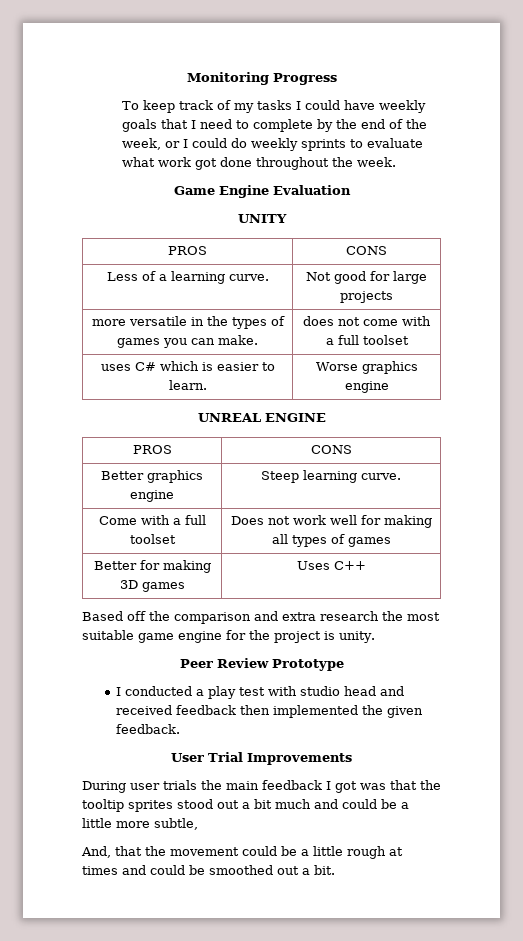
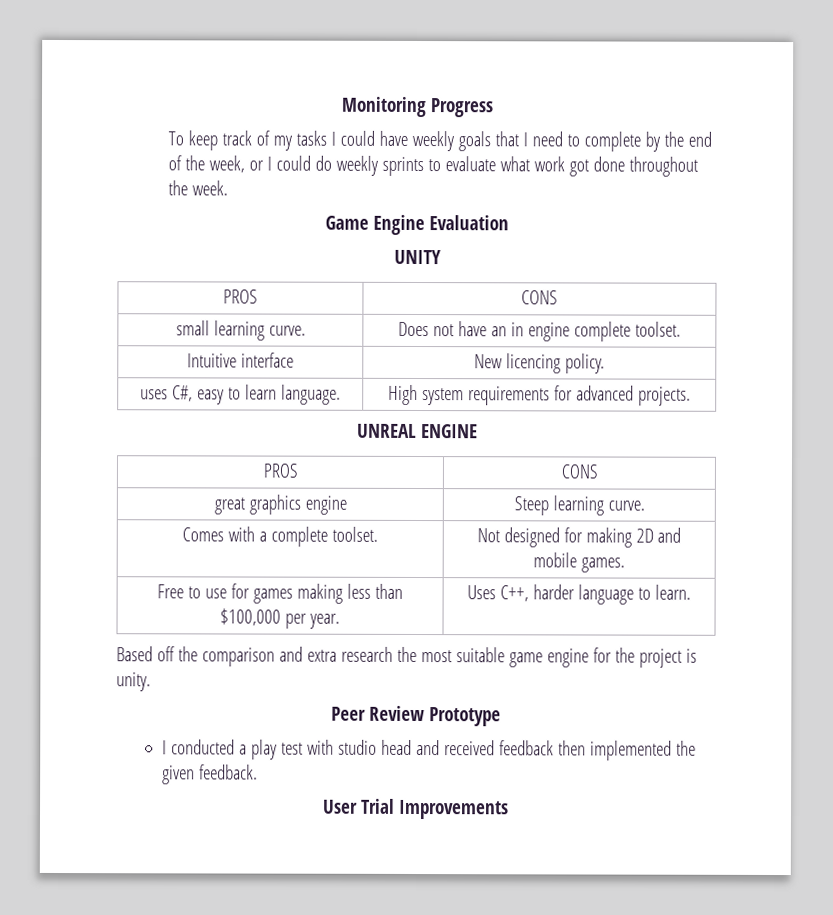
[106,271,167,281] Less of a -> [175,320,210,336] small
[306,271,427,284] [340,291,393,303] [91,316,285,329] [117,335,258,348] [303,316,431,326] [325,335,409,345] [100,361,275,371] [168,380,207,390] [315,361,418,374] [344,381,389,393] Not good for large projects // more versatile in the types of games you can make. | does not come with a full toolset // uses C# which is easier to learn. | Worse graphics engine -> [398,321,681,342] [187,352,294,368] [473,353,606,374] [140,384,341,405] [388,384,691,406] Does not have an in engine complete toolset. // Intuitive interface | New licencing policy. // uses C#, easy to learn language. | High system requirements for advanced projects.
[101,471,144,480] Better -> [213,497,245,515] great
[98,515,206,525] [129,534,176,544] [230,515,432,528] [271,534,391,547] [93,560,211,573] [119,580,185,592] [296,561,366,570] Come with a full toolset | Does not work well for making all types of games // Better for making 3D games | Uses C++ -> [182,526,378,547] [476,527,682,548] [533,552,625,573] [157,583,403,604] [220,608,340,629] [467,584,691,605] Comes with a complete toolset. | Not designed for making 2D and mobile games. // Free to use for games making less than $100,000 per year. | Uses C++, harder language to learn.
[82,780,441,793] [82,799,409,812] [82,818,198,830] [81,846,403,859] [82,865,335,875] // During user trials the main feedback I got was that the tooltip sprites stood out a bit much and could be a little more subtle, // And, that the movement could be a little rough at times and could be smoothed out a bit. -> (509, 809) none

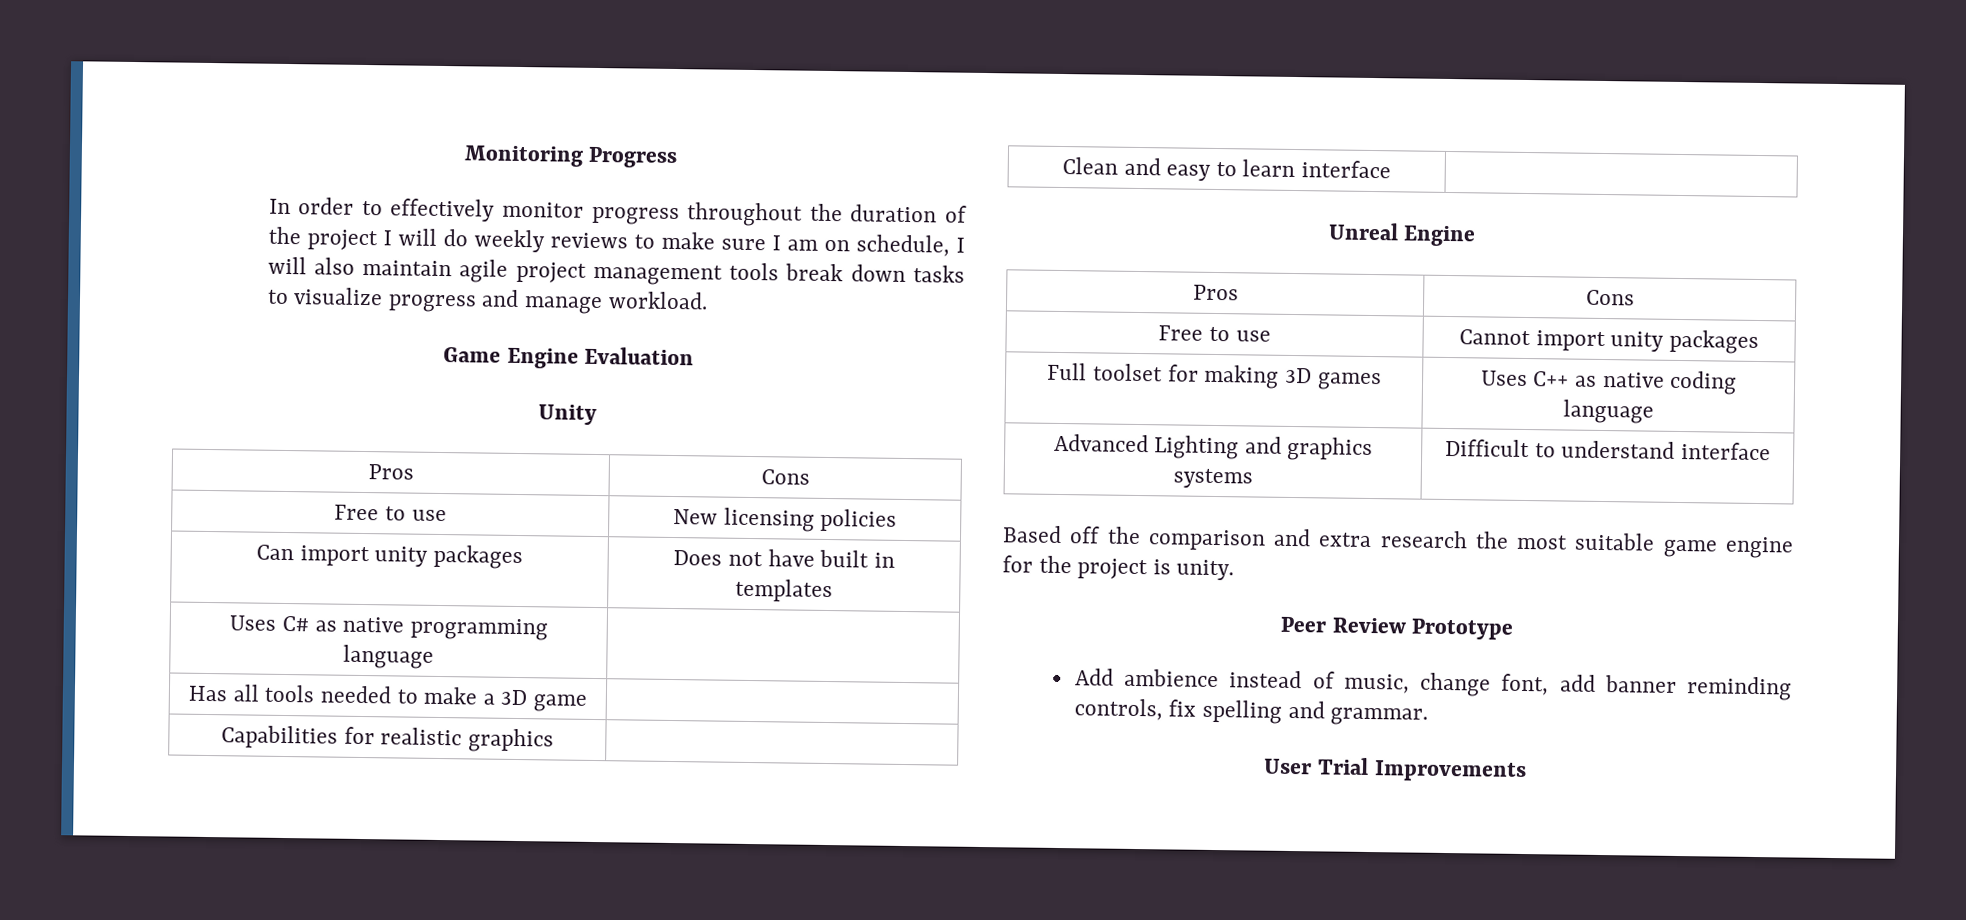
[168,130,713,152] [168,155,699,177] [168,180,229,196] [325,214,509,236] [393,249,441,265] [223,289,258,304] [521,290,558,305] [175,320,306,341] [398,321,681,342] [187,352,294,368] [473,353,606,374] [140,384,341,405] [388,384,691,406] [356,423,478,439] [262,463,298,478] [560,464,598,479] [213,494,347,515] [513,495,645,516] [182,526,378,547] [476,527,682,548] [533,552,625,573] [157,583,403,604] [220,608,340,629] [467,584,691,605] To keep track of my tasks I could have weekly goals that I need to complete by the end of the week, or I could do weekly sprints to evaluate what work got done throughout the week. // Game Engine Evaluation // UNITY // PROS | CONS // small learning curve. | Does not have an in engine complete toolset. // Intuitive interface | New licencing policy. // uses C#, easy to learn language. | High system requirements for advanced projects. // UNREAL ENGINE // PROS | CONS // great graphics engine | Steep learning curve. // Comes with a complete toolset. | Not designed for making 2D and mobile games. // Free to use for games making less than $100,000 per year. | Uses C++, harder language to learn. -> [268,197,967,227] [267,226,965,257] [267,256,966,286] [266,287,708,315] [442,346,695,369] [538,404,597,426] [367,464,414,480] [760,469,810,485] [334,504,447,522] [672,507,898,532] [256,544,523,570] [673,549,895,568] [734,578,833,603] [229,615,548,641] [343,644,434,669] [188,684,587,712] [221,725,554,753] [1061,156,1392,181] [1327,222,1477,247] [1192,284,1239,301] [1585,289,1635,306] [1158,325,1271,342] [1459,329,1759,355] [1047,362,1382,391] [1480,370,1738,395] [1562,399,1654,424] [1053,433,1374,462] [1172,468,1253,489] [1445,438,1771,461] In order to effectively monitor progress throughout the duration of the project I will do weekly reviews to make sure I am on schedule, I will also maintain agile project management tools break down tasks to visualize progress and manage workload. // Game Engine Evaluation // Unity // Pros | Cons // Free to use | New licensing policies // Can import unity packages | Does not have built in templates // Uses C# as native programming language | // Has all tools needed to make a 3D game | // Capabilities for realistic graphics | // Clean and easy to learn interface | // Unreal Engine // Pros | Cons // Free to use | Cannot import unity packages // Full toolset for making 3D games | Uses C++ as native coding language // Advanced Lighting and graphics systems | Difficult to understand interface
[161,739,696,761] [161,764,258,785] I conducted a play test with studio head and received feedback then implemented the given feedback. -> [1074,668,1792,701] [1073,698,1429,726] Add ambience instead of music, change font, add banner reminding controls, fix spelling and grammar.

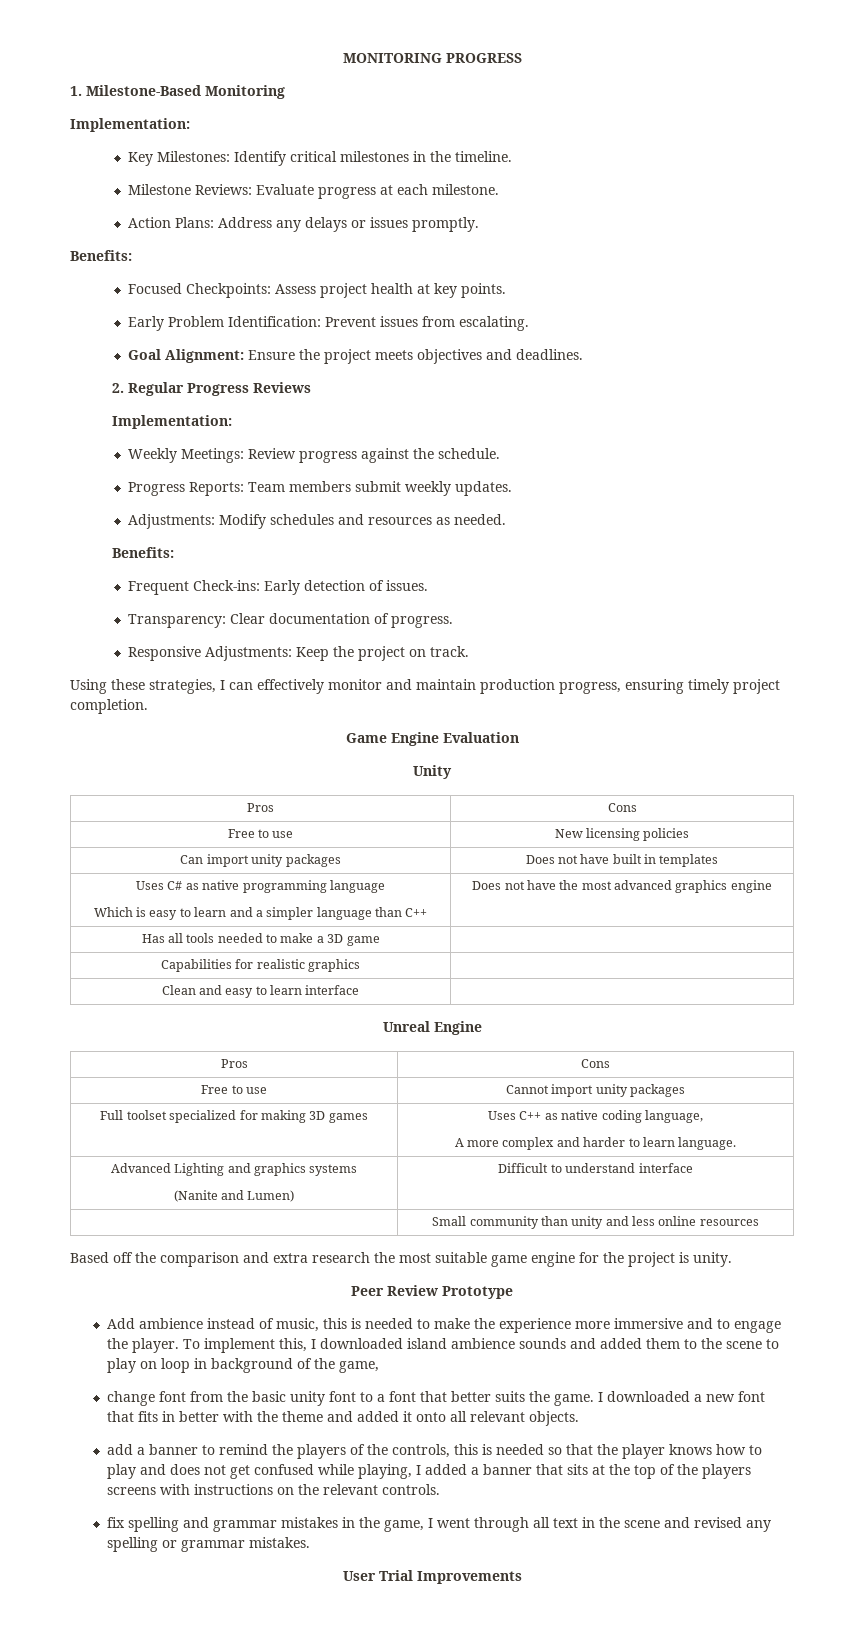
[463,145,679,169] [268,197,967,227] [267,226,965,257] [267,256,966,286] [266,287,708,315] Monitoring Progress // In order to effectively monitor progress throughout the duration of the project I will do weekly reviews to make sure I am on schedule, I will also maintain agile project management tools break down tasks to visualize progress and manage workload. -> [342,53,522,63] [70,85,285,99] [70,118,190,132] [127,151,512,166] [127,184,499,199] [127,217,479,232] [70,250,132,261] [127,283,506,298] [127,316,529,331] [127,349,583,364] [112,382,312,396] [112,415,233,429] [127,448,500,463] [127,481,512,496] [127,514,506,529] [112,547,175,558] [127,580,428,595] [127,613,453,628] [127,646,469,661] [70,679,780,694] [70,699,148,714] MONITORING PROGRESS // 1. Milestone-Based Monitoring // Implementation: // Key Milestones: Identify critical milestones in the timeline. // Milestone Reviews: Evaluate progress at each milestone. // Action Plans: Address any delays or issues promptly. // Benefits: // Focused Checkpoints: Assess project health at key points. // Early Problem Identification: Prevent issues from escalating. // Goal Alignment: Ensure the project meets objectives and deadlines. // 2. Regular Progress Reviews // Implementation: // Weekly Meetings: Review progress against the schedule. // Progress Reports: Team members submit weekly updates. // Adjustments: Modify schedules and resources as needed. // Benefits: // Frequent Check-ins: Early detection of issues. // Transparency: Clear documentation of progress. // Responsive Adjustments: Keep the project on track. // Using these strategies, I can effectively monitor and maintain production progress, ensuring timely project completion.
(434, 656) | -> [93,907,428,920] [472,880,772,893] // Which is easy to learn and a simpler language than C++ | Does not have the most advanced graphics engine
(1164, 372) none -> [169,1110,237,1123] specialized
[1562,399,1654,424] language -> [644,1110,703,1123] [454,1137,737,1150] language, // A more complex and harder to learn language.
(1253, 478) none -> [173,1190,295,1202] // (Nanite and Lumen)
(1771, 451) none -> [432,1216,759,1229] // | Small community than unity and less online resources
[1419,672,1792,701] [1073,698,1429,726] change font, add banner reminding controls, fix spelling and grammar. -> [322,1318,781,1333] [106,1338,779,1353] [106,1358,379,1373] [106,1391,765,1406] [106,1411,579,1426] [106,1444,762,1459] [106,1464,751,1479] [106,1484,440,1495] [106,1517,771,1532] [106,1537,310,1552] this is needed to make the experience more immersive and to engage the player. To implement this, I downloaded island ambience sounds and added them to the scene to play on loop in background of the game, // change font from the basic unity font to a font that better suits the game. I downloaded a new font that fits in better with the theme and added it onto all relevant objects. // add a banner to remind the players of the controls, this is needed so that the player knows how to play and does not get confused while playing, I added a banner that sits at the top of the players screens with instructions on the relevant controls. // fix spelling and grammar mistakes in the game, I went through all text in the scene and revised any spelling or grammar mistakes.

